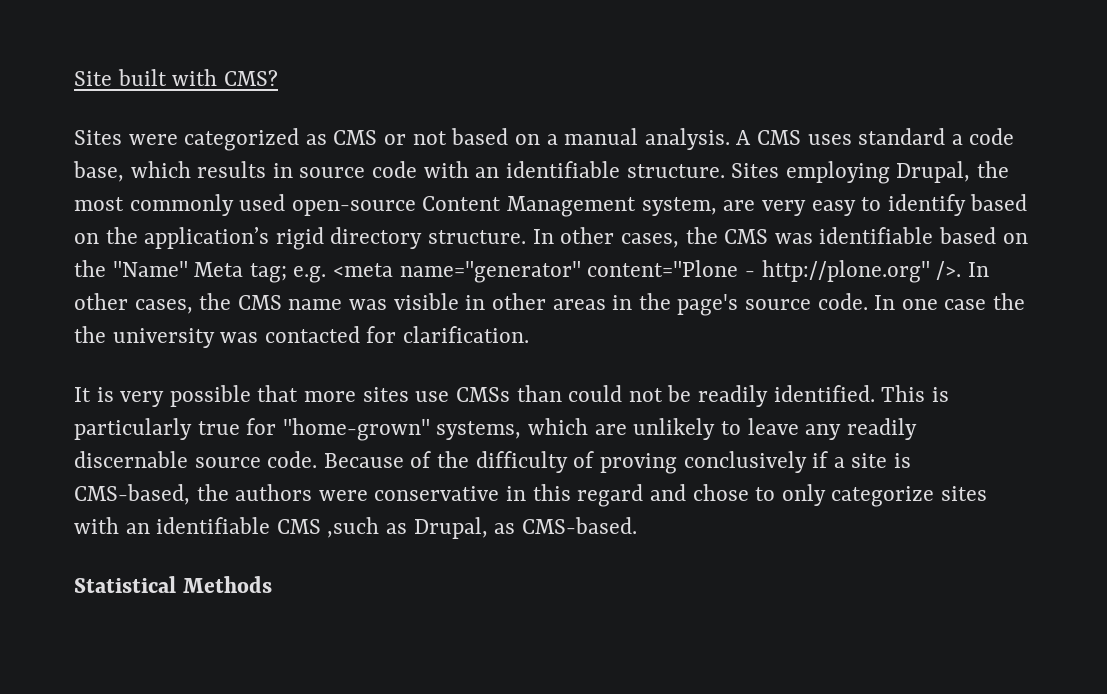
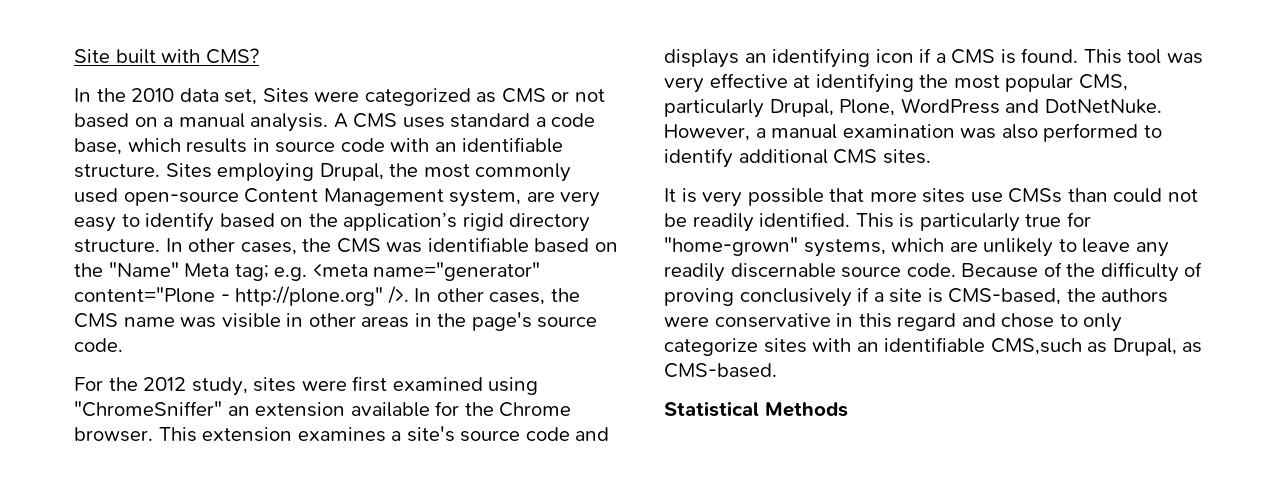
(278, 78) none -> [74,88,258,105] In the 2010 data set,
[874,293,1026,310] [74,326,530,348] In one case the the university was contacted for clarification. -> [74,376,539,396] [74,401,572,417] [74,426,610,442] [664,48,1203,68] [664,73,1128,93] [664,98,1162,118] [664,123,1162,142] [664,148,931,168] // For the 2012 study, sites were first examined using "ChromeSniffer" an extension available for the Chrome browser. This extension examines a site's source code and displays an identifying icon if a CMS is found. This tool was very effective at identifying the most popular CMS, particularly Drupal, Plone, WordPress and DotNetNuke. However, a manual examination was also performed to identify additional CMS sites.
[276,517,380,538] CMS ,such -> [990,338,1082,355] CMS,such

